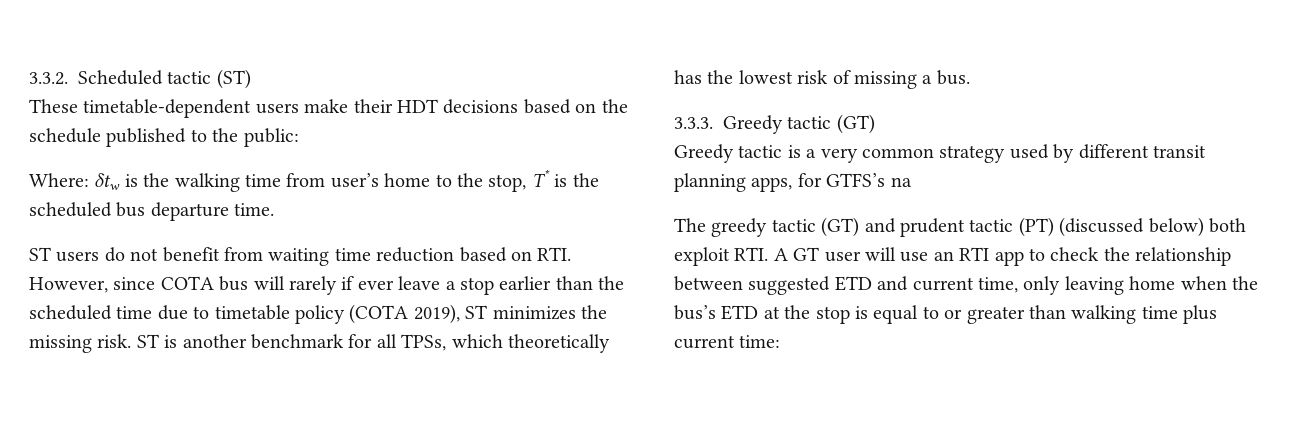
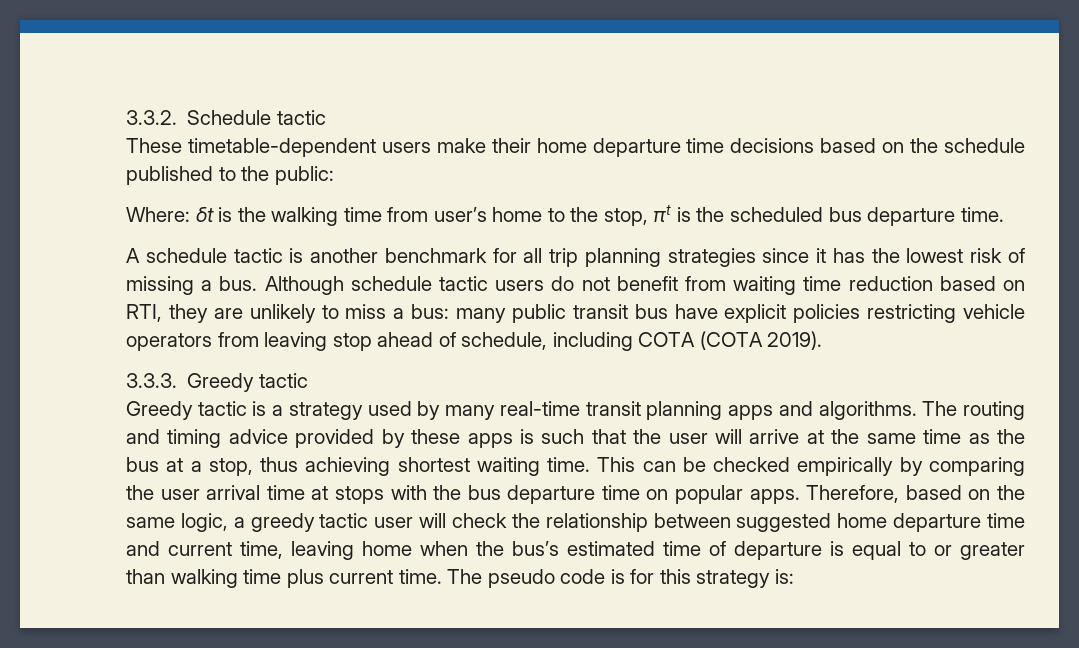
[78,69,251,89] Scheduled tactic (ST) -> [187,110,326,125] Schedule tactic
[396,99,438,113] HDT -> [536,138,725,157] home departure time
[94,173,121,190] δtw -> [195,207,214,222] δt
[531,169,550,187] T* -> [653,204,672,222] πt
[29,247,51,261] ST -> [126,248,1025,267] [126,276,488,295] A schedule tactic is another benchmark for all trip planning strategies since it has the lowest risk of missing a bus. Although schedule tactic
[537,247,572,261] [29,276,625,295] [29,304,607,324] [29,334,610,353] [674,70,970,89] RTI. However, since COTA bus will rarely if ever leave a stop earlier than the scheduled time due to timetable policy (COTA 2019), ST minimizes the missing risk. ST is another benchmark for all TPSs, which theoretically has the lowest risk of missing a bus. -> [126,304,1025,323] [126,331,823,351] RTI, they are unlikely to miss a bus: many public transit bus have explicit policies restricting vehicle operators from leaving stop ahead of schedule, including COTA (COTA 2019).
[836,114,875,134] (GT) -> (308, 380) none
[820,148,934,163] very common -> (284, 410) none
[1078,144,1206,159] [674,173,912,192] [674,217,1246,237] [674,247,1045,266] different transit planning apps, for GTFS’s na // The greedy tactic (GT) and prudent tactic (PT) (discussed below) both exploit RTI. A GT user will use an RTI app to -> [445,401,1026,420] [126,429,1026,448] [126,457,1025,476] [126,485,1026,504] [126,513,447,532] many real-time transit planning apps and algorithms. The routing and timing advice provided by these apps is such that the user will arrive at the same time as the bus at a stop, thus achieving shortest waiting time. This can be checked empirically by comparing the user arrival time at stops with the bus departure time on popular apps. Therefore, based on the same logic, a greedy tactic user will
[834,276,872,291] ETD -> [837,513,1025,532] home departure time
[1023,276,1061,295] only -> (283, 550) none
[721,305,850,324] ETD at the stop -> [567,541,822,560] estimated time of departure
[739,335,781,348] time: -> [398,569,794,588] time. The pseudo code is for this strategy is:

